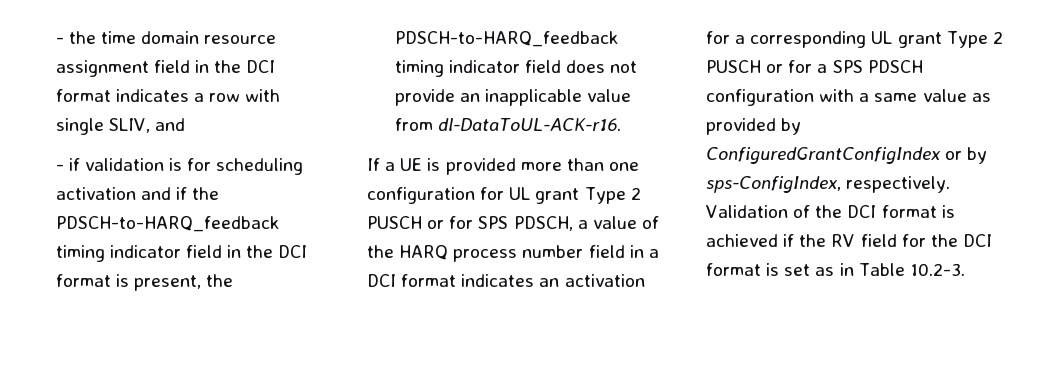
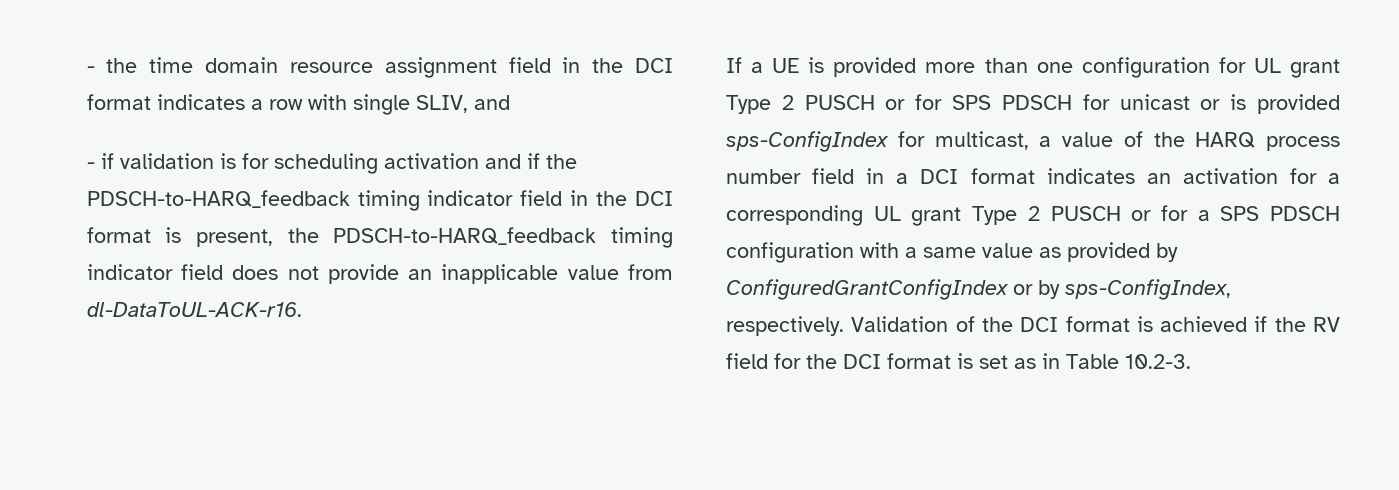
[513,216,573,231] PDSCH, -> [1001,94,1340,114] [726,131,1029,152] PDSCH for unicast or is provided sps-ConfigIndex for multicast,

